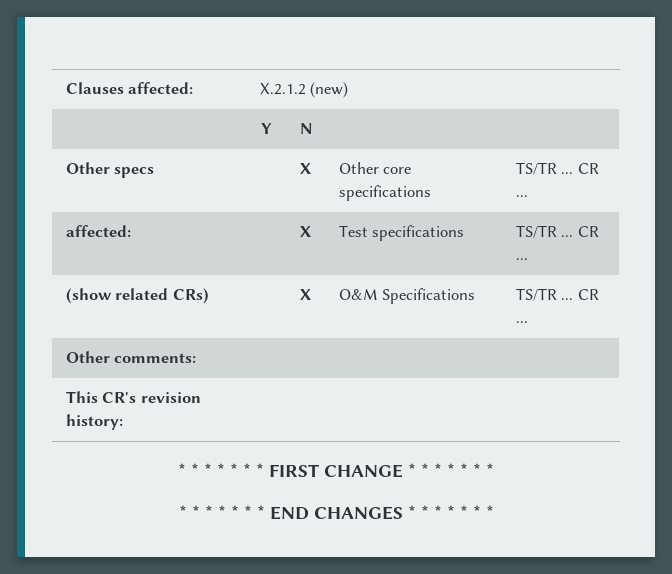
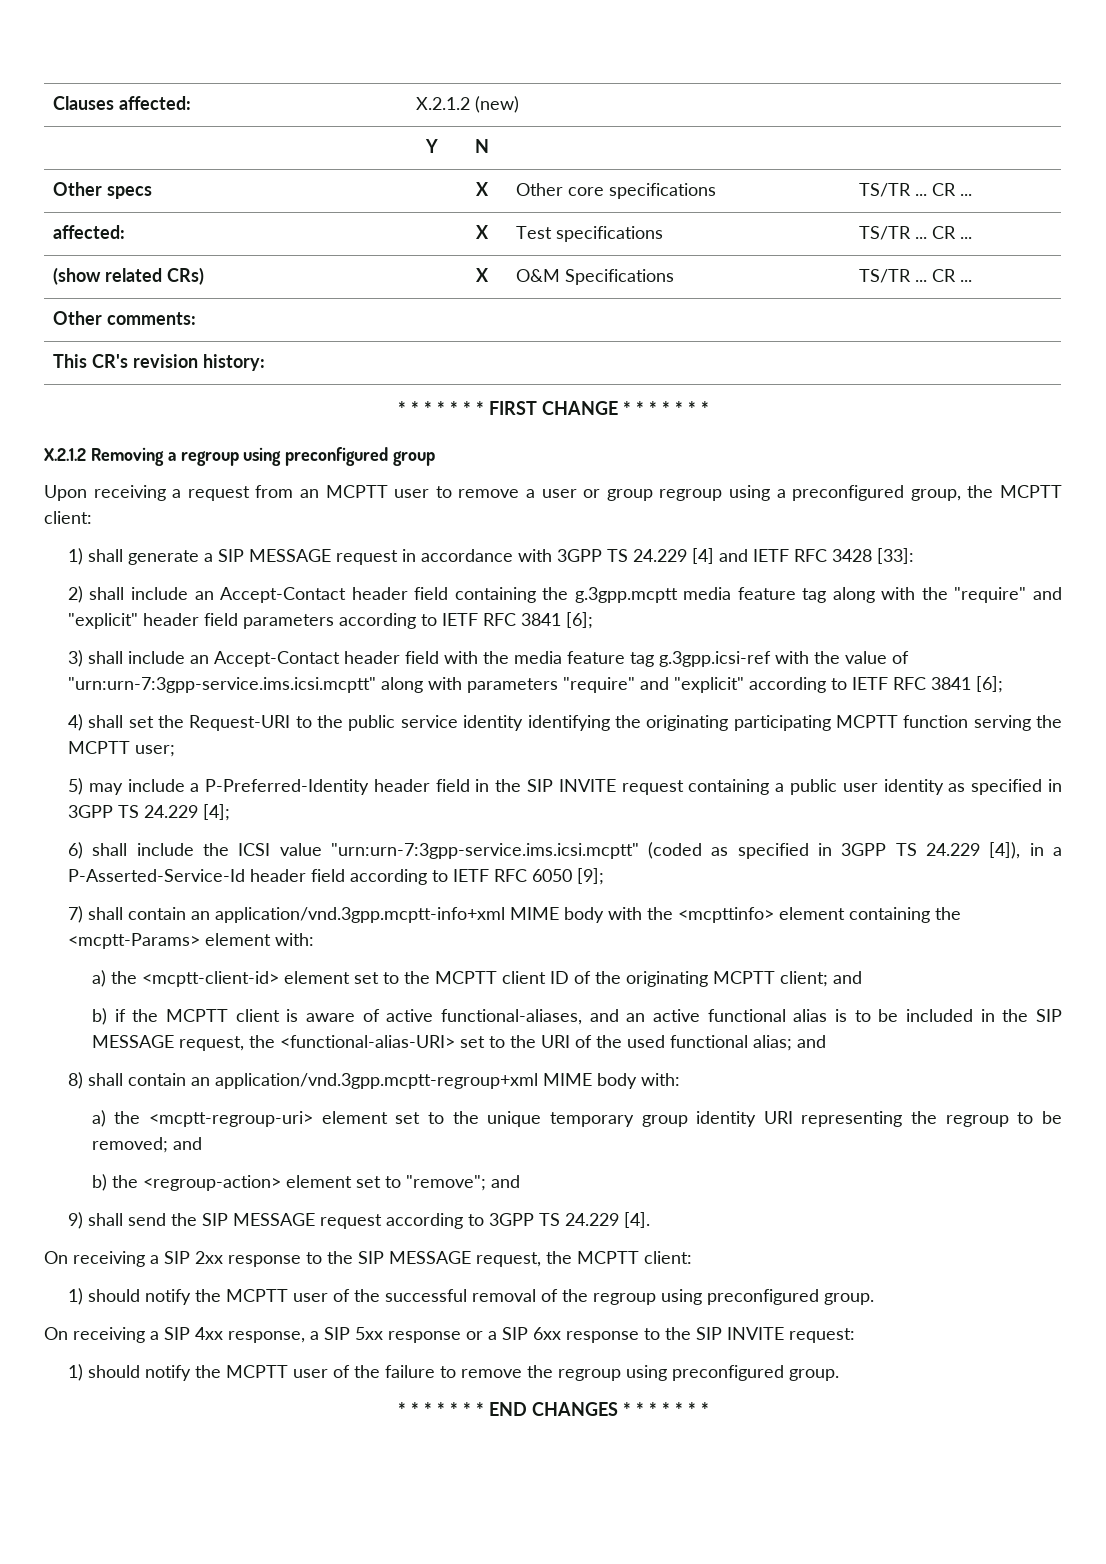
(494, 470) none -> [44,447,436,466] [44,485,1063,501] [44,511,92,524] [67,548,914,565] [67,586,1062,603] [67,612,593,629] [67,650,909,667] [67,676,1003,693] [67,714,1063,731] [67,741,175,757] [67,778,1062,795] [67,804,230,821] [67,842,1063,859] [67,868,604,885] [67,906,961,923] [67,933,314,949] [91,970,862,987] [91,1008,1062,1025] [91,1035,826,1051] [67,1072,680,1089] [91,1110,1063,1127] [91,1137,202,1153] [91,1174,520,1191] [67,1212,650,1229] [44,1251,692,1267] [67,1288,874,1305] [44,1327,855,1343] [67,1364,839,1381] // X.2.1.2 Removing a regroup using preconfigured group // Upon receiving a request from an MCPTT user to remove a user or group regroup using a preconfigured group, the MCPTT client: // 1) shall generate a SIP MESSAGE request in accordance with 3GPP TS 24.229 [4] and IETF RFC 3428 [33]: // 2) shall include an Accept-Contact header field containing the g.3gpp.mcptt media feature tag along with the "require" and "explicit" header field parameters according to IETF RFC 3841 [6]; // 3) shall include an Accept-Contact header field with the media feature tag g.3gpp.icsi-ref with the value of "urn:urn-7:3gpp-service.ims.icsi.mcptt" along with parameters "require" and "explicit" according to IETF RFC 3841 [6]; // 4) shall set the Request-URI to the public service identity identifying the originating participating MCPTT function serving the MCPTT user; // 5) may include a P-Preferred-Identity header field in the SIP INVITE request containing a public user identity as specified in 3GPP TS 24.229 [4]; // 6) shall include the ICSI value "urn:urn-7:3gpp-service.ims.icsi.mcptt" (coded as specified in 3GPP TS 24.229 [4]), in a P-Asserted-Service-Id header field according to IETF RFC 6050 [9]; // 7) shall contain an application/vnd.3gpp.mcptt-info+xml MIME body with the <mcpttinfo> element containing the <mcptt-Params> element with: // a) the <mcptt-client-id> element set to the MCPTT client ID of the originating MCPTT client; and // b) if the MCPTT client is aware of active functional-aliases, and an active functional alias is to be included in the SIP MESSAGE request, the <functional-alias-URI> set to the URI of the used functional alias; and // 8) shall contain an application/vnd.3gpp.mcptt-regroup+xml MIME body with: // a) the <mcptt-regroup-uri> element set to the unique temporary group identity URI representing the regroup to be removed; and // b) the <regroup-action> element set to "remove"; and // 9) shall send the SIP MESSAGE request according to 3GPP TS 24.229 [4]. // On receiving a SIP 2xx response to the SIP MESSAGE request, the MCPTT client: // 1) should notify the MCPTT user of the successful removal of the regroup using preconfigured group. // On receiving a SIP 4xx response, a SIP 5xx response or a SIP 6xx response to the SIP INVITE request: // 1) should notify the MCPTT user of the failure to remove the regroup using preconfigured group.

